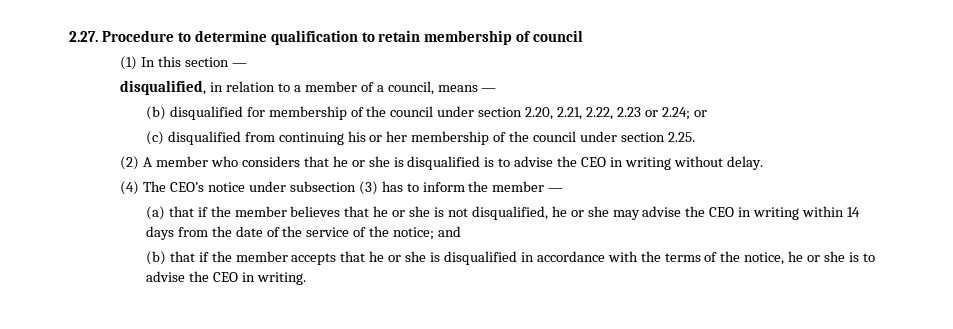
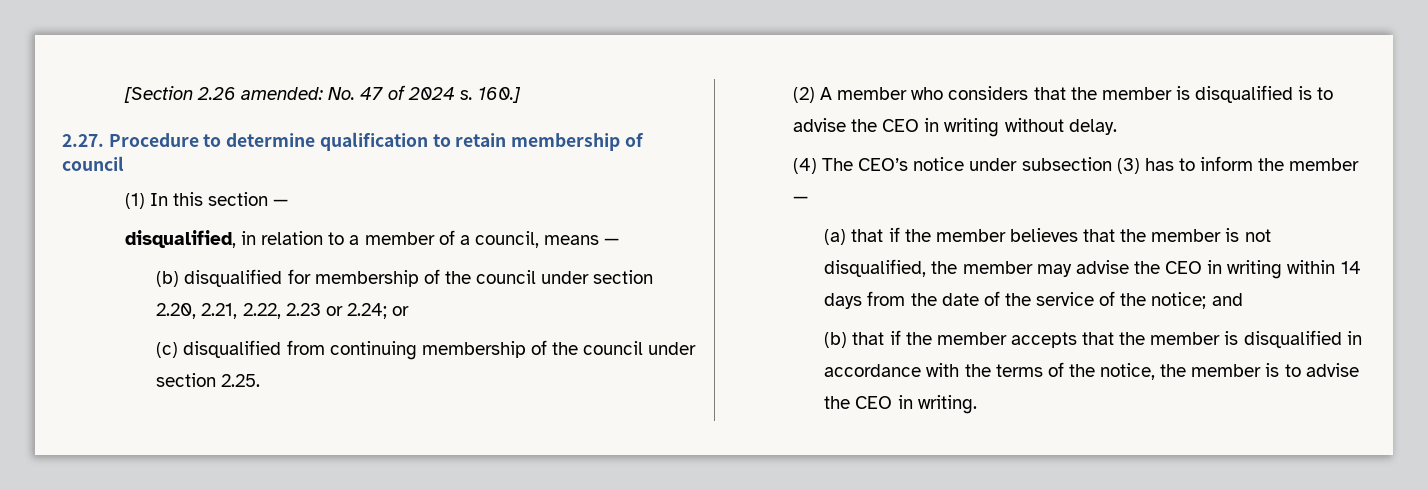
(69, 36) none -> [123,85,521,103] [Section 2.26 amended: No. 47 of 2024 s. 160.] //
[347,131,408,142] his or her -> (417, 350) none
[332,156,390,167] he or she -> [1070,87,1172,100] the member
[373,206,609,220] he or she is not disqualified, he or she -> [1120,228,1271,242] [824,259,1033,277] the member is not disqualified, the member
[369,251,427,262] he or she -> [1119,332,1221,345] the member
[788,251,846,262] he or she -> [1160,364,1262,377] the member

